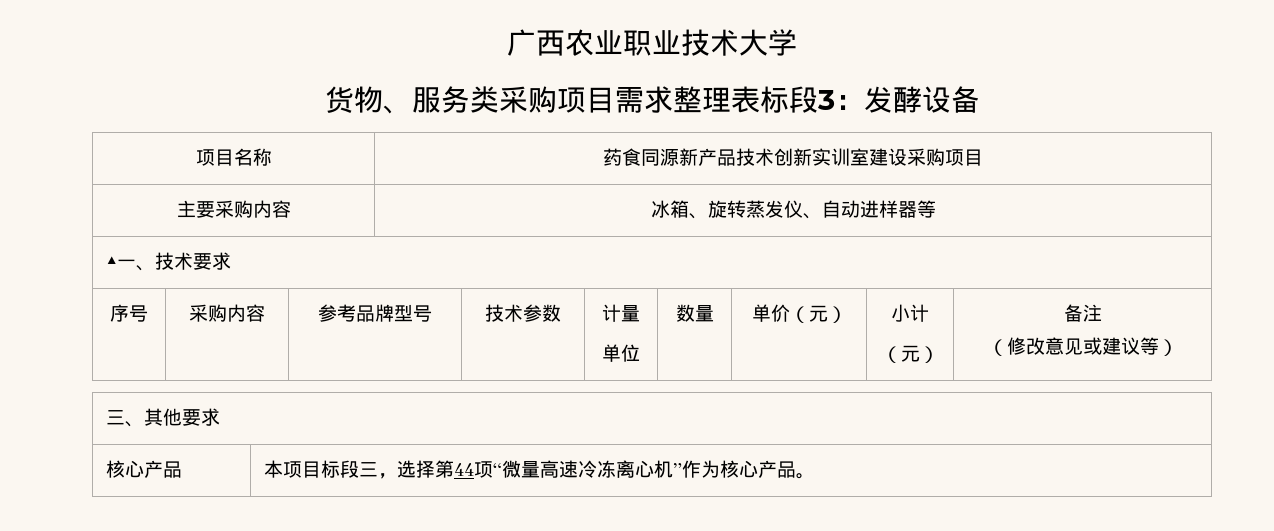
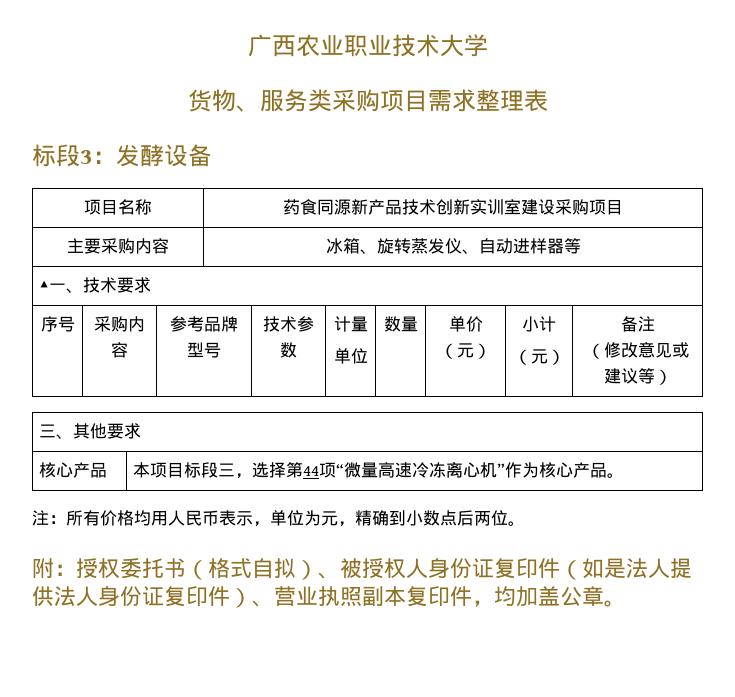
(760, 99) none -> (548, 100) //
(816, 476) none -> [32,510,525,527] [32,558,692,580] [32,586,626,608] // 注：所有价格均用人民币表示，单位为元，精确到小数点后两位。 // 附：授权委托书（格式自拟）、被授权人身份证复印件（如是法人提供法人身份证复印件）、营业执照副本复印件，均加盖公章。

